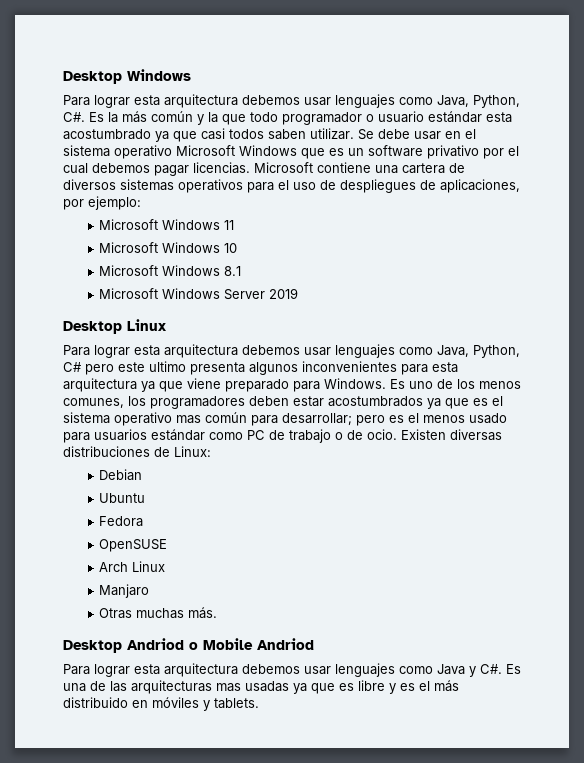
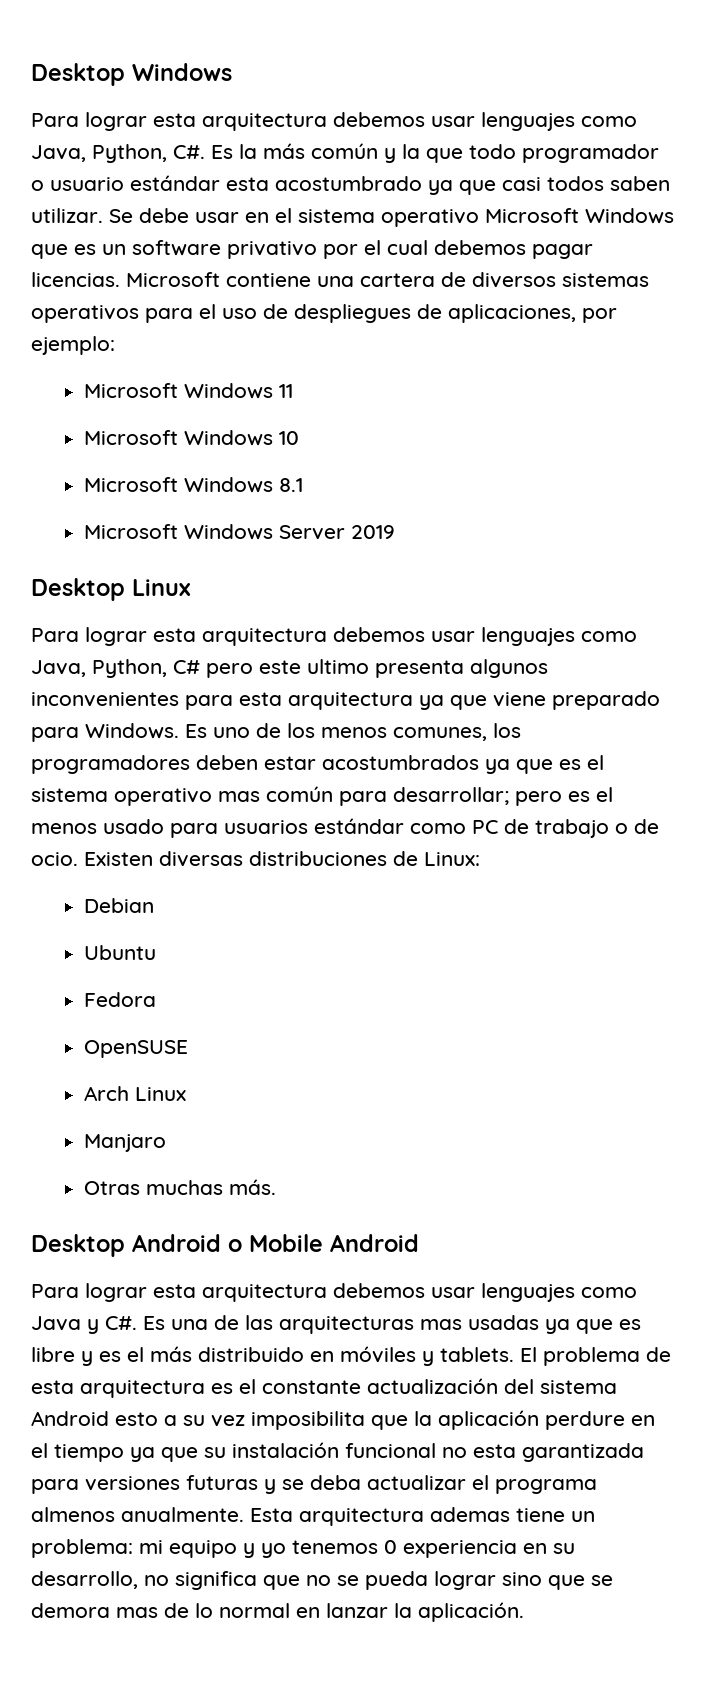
[127,638,184,650] Andriod -> [132,1234,221,1252] Android
[257,638,314,650] Andriod -> [330,1234,419,1252] Android
(259, 703) none -> [520,1347,671,1366] [31,1378,617,1398] [31,1410,655,1430] [31,1442,644,1462] [31,1475,597,1494] [31,1507,595,1526] [31,1539,575,1558] [31,1571,613,1590] [31,1602,524,1622] El problema de esta arquitectura es el constante actualización del sistema Android esto a su vez imposibilita que la aplicación perdure en el tiempo ya que su instalación funcional no esta garantizada para versiones futuras y se deba actualizar el programa almenos anualmente. Esta arquitectura ademas tiene un problema: mi equipo y yo tenemos 0 experiencia en su desarrollo, no significa que no se pueda lograr sino que se demora mas de lo normal en lanzar la aplicación.

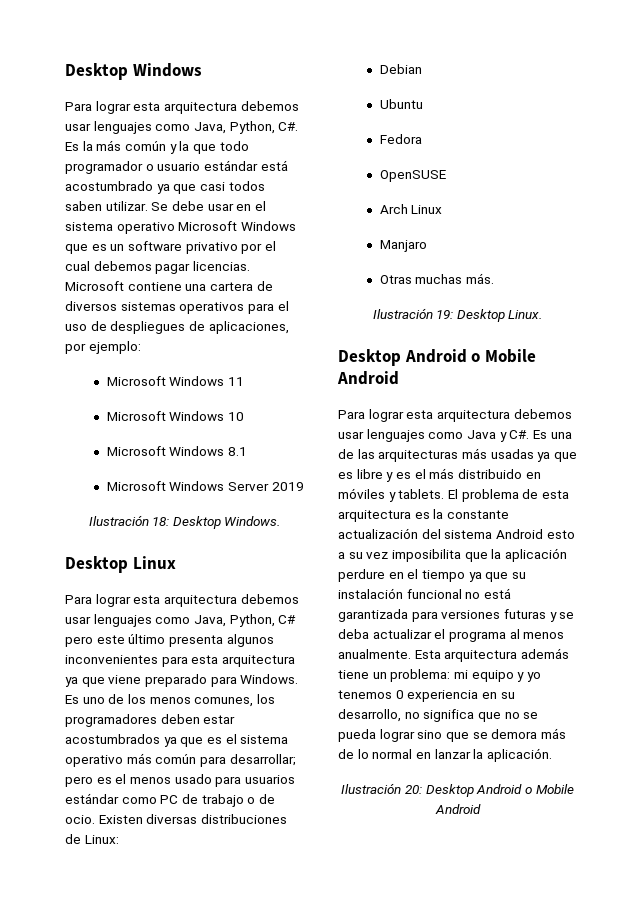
[226,177,269,191] esta -> [260,160,288,171] está
(395, 532) none -> [88,515,281,529] // Ilustración 18: Desktop Windows.
[307,659,369,674] ultimo -> [128,634,166,644] último
[218,791,260,802] mas -> [126,753,152,764] más
(276, 1187) none -> [372,308,543,322] // Ilustración 19: Desktop Linux.
[420,1319,462,1330] mas -> [461,448,487,459] más
[239,1379,256,1394] el -> [433,509,444,519] la
[473,1444,516,1458] esta -> [483,588,511,599] está
[31,1507,115,1522] almenos -> [509,629,565,639] al menos
[430,1507,510,1522] ademas -> [520,648,569,659] además
[116,1607,158,1618] mas -> [540,728,566,739] más
(524, 1612) none -> [341,783,574,797] [434,804,481,814] // Ilustración 20: Desktop Android o Mobile Android

